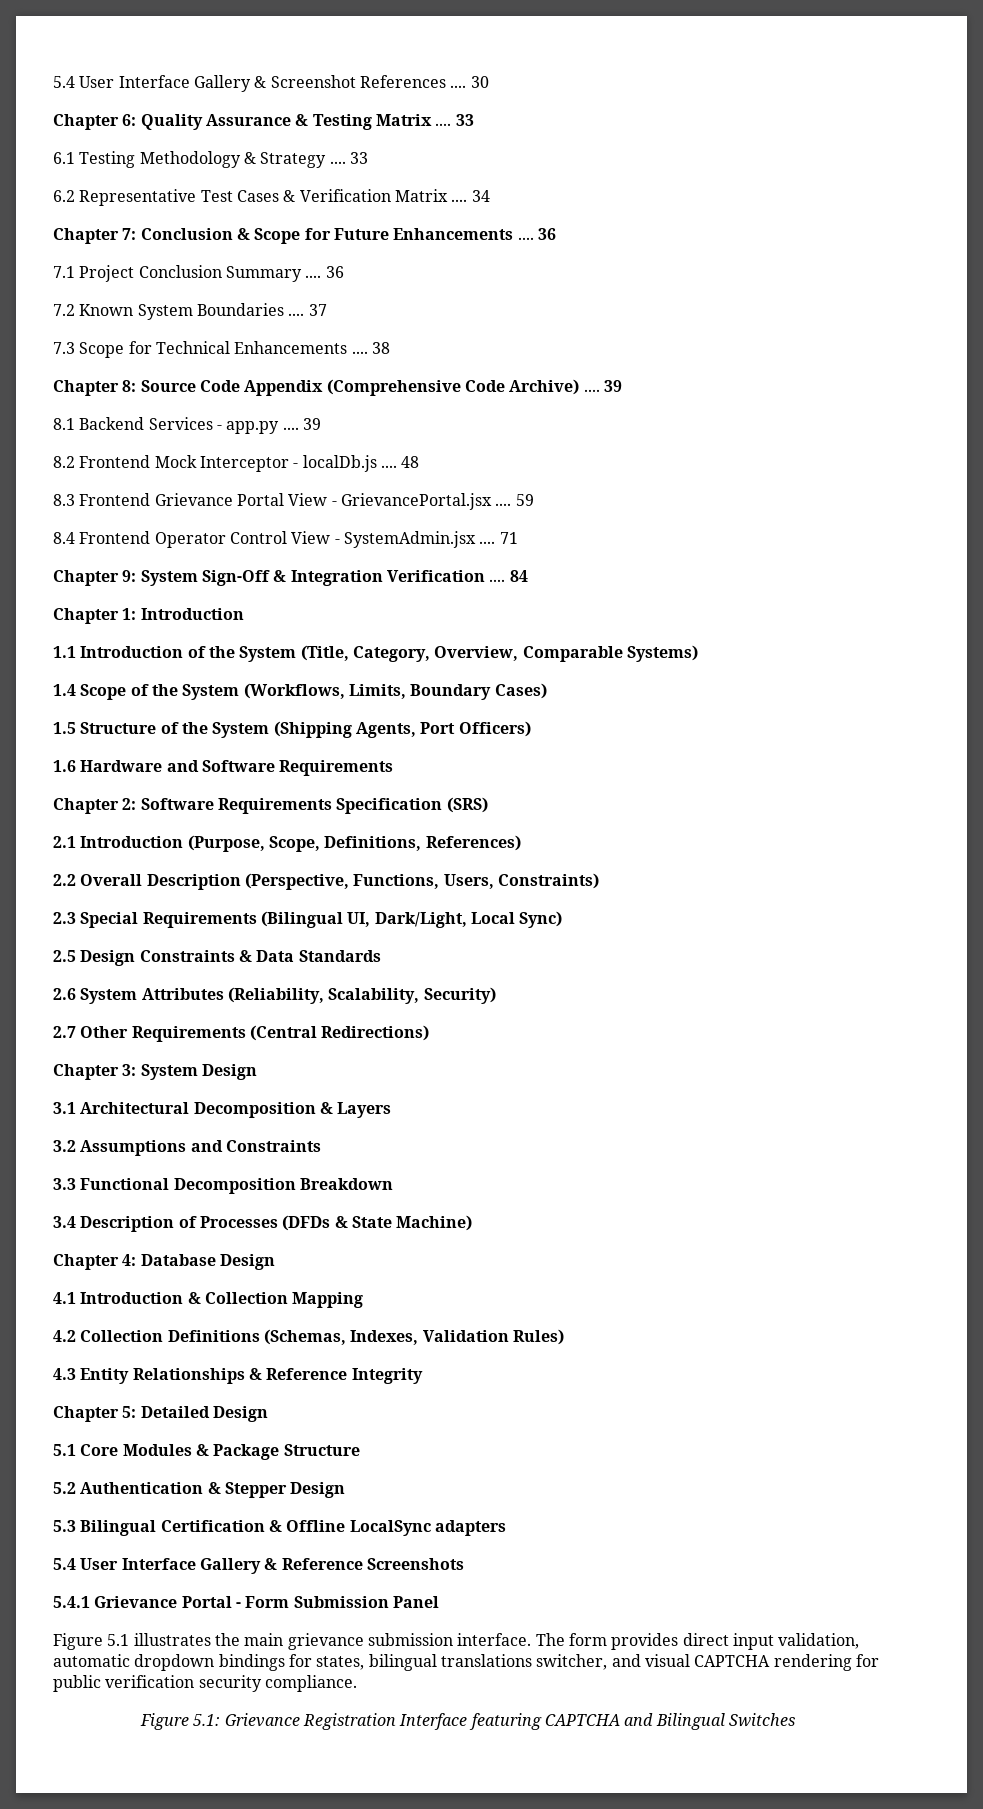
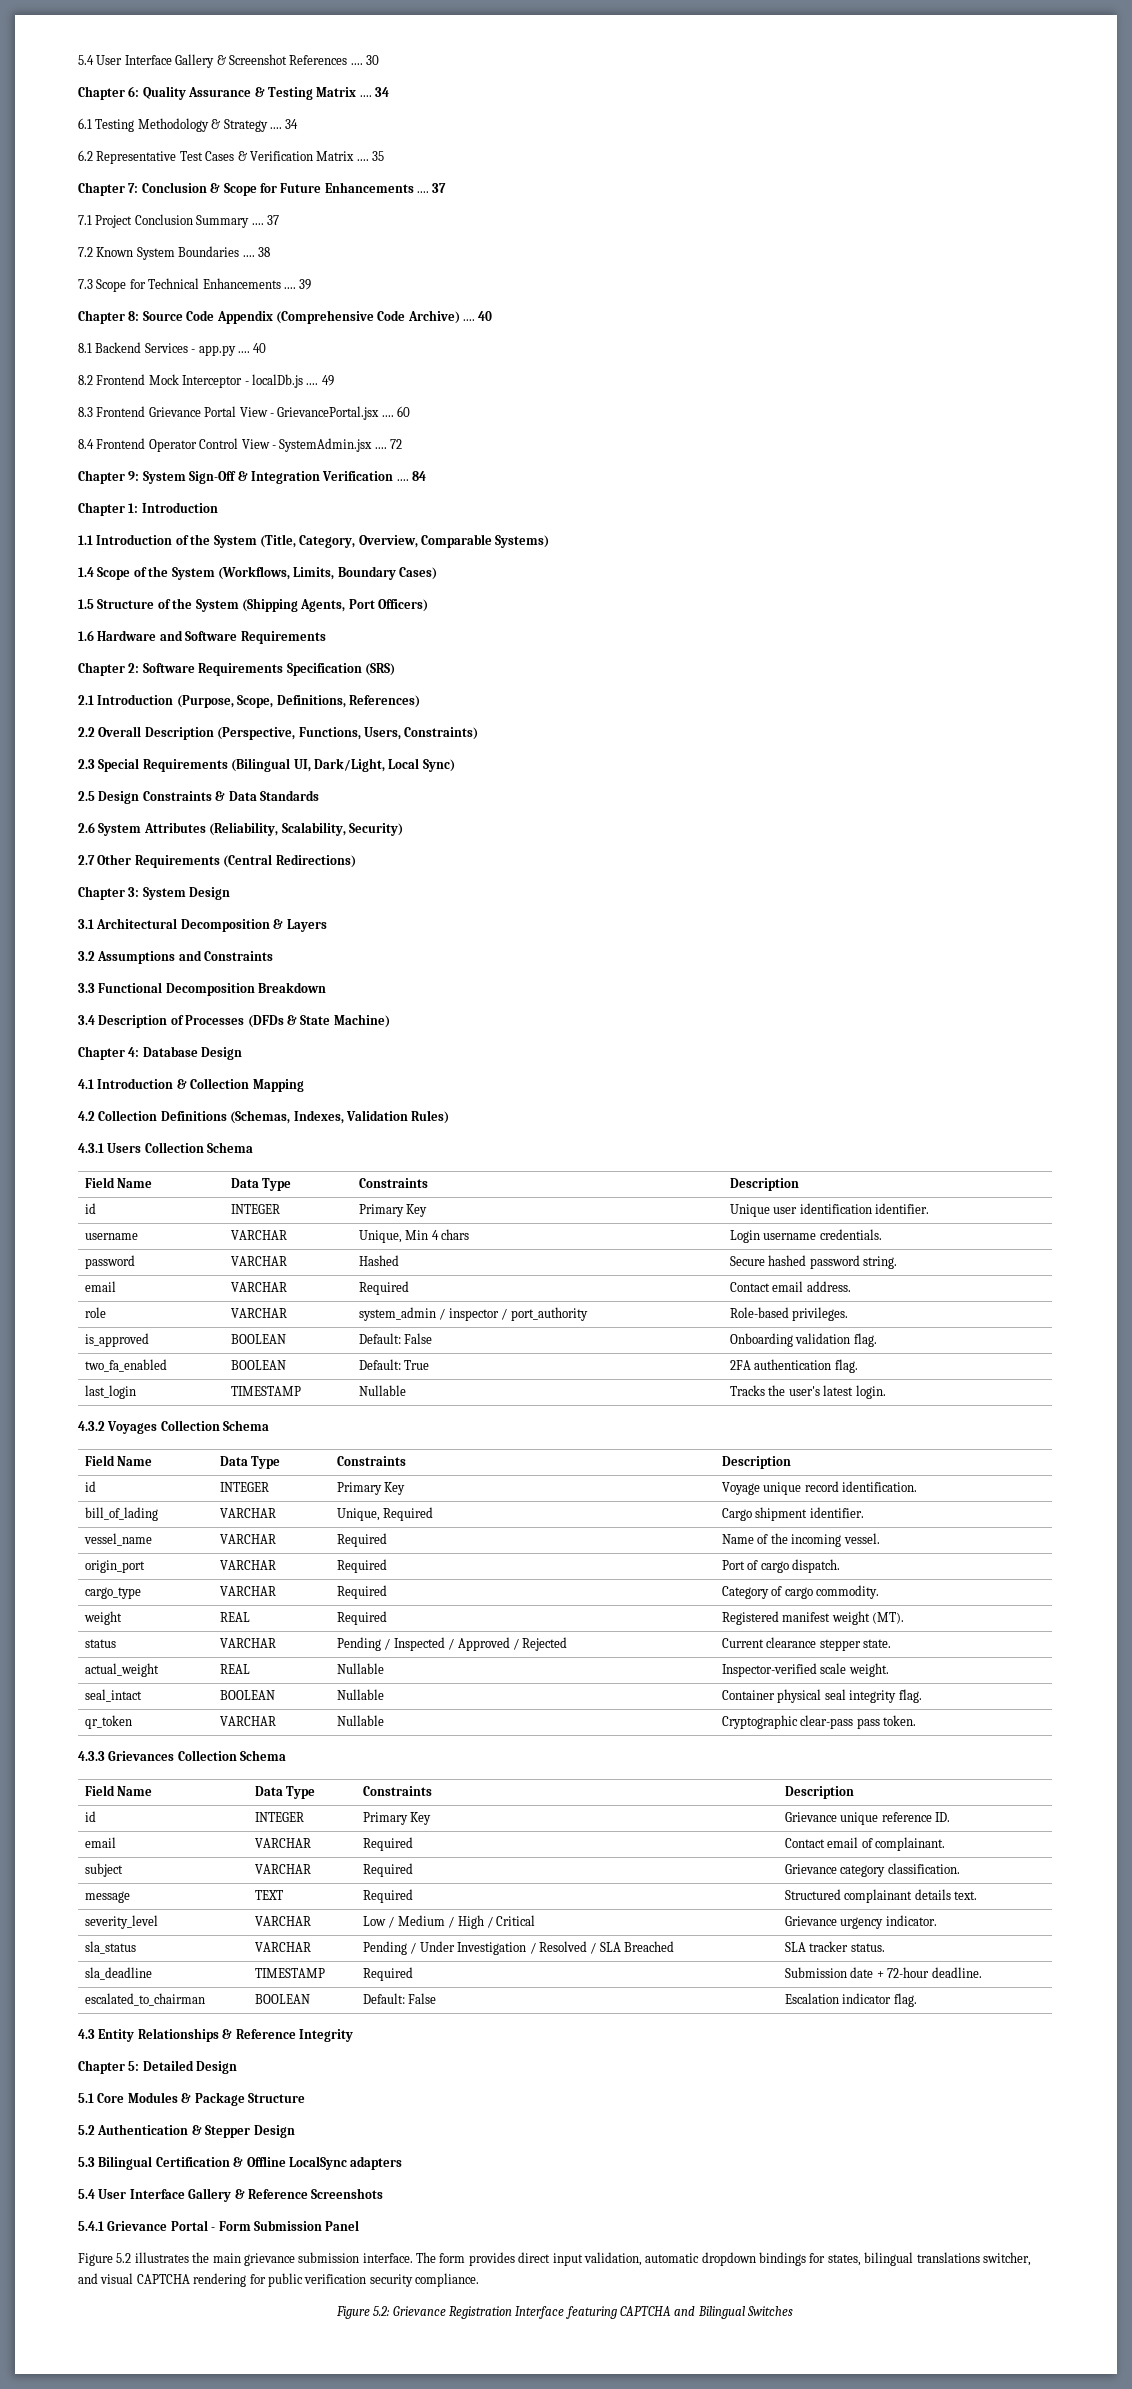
[455,114,474,126] 33 -> [375,87,389,97] 34
[349,152,368,164] 33 -> [285,119,299,129] 34
[471,190,490,202] 34 -> [372,151,384,161] 35
[537,228,556,240] 36 -> [432,183,447,193] 37
[325,266,344,278] 36 -> [266,215,279,225] 37
[308,304,327,316] 37 -> [257,247,270,257] 38
[371,342,390,354] 38 -> [299,279,312,290] 39
[603,380,622,392] 39 -> [478,311,493,321] 40
[302,418,321,430] 39 -> [253,343,267,353] 40
[401,456,420,468] 48 -> [321,375,334,386] 49
[515,494,534,506] 59 -> [397,406,410,417] 60
[499,532,518,544] 71 -> [390,439,402,449] 72
(564, 1337) none -> [78,1142,254,1153] [85,1177,153,1188] [231,1178,292,1191] [359,1178,429,1188] [730,1178,800,1191] [85,1203,97,1214] [231,1204,281,1214] [359,1204,428,1217] [730,1203,930,1217] [85,1233,139,1240] [231,1230,288,1240] [359,1229,470,1243] [730,1229,882,1243] [85,1255,136,1269] [231,1256,288,1266] [359,1255,400,1266] [730,1255,898,1269] [85,1281,117,1292] [231,1282,288,1292] [359,1281,410,1295] [730,1281,851,1292] [85,1307,107,1318] [231,1308,288,1318] [359,1307,588,1321] [730,1307,849,1321] [85,1333,150,1347] [231,1334,287,1344] [359,1333,433,1344] [730,1333,877,1347] [85,1359,168,1372] [231,1360,287,1370] [359,1359,430,1370] [730,1359,858,1373] [85,1385,137,1399] [231,1386,302,1396] [359,1385,407,1396] [730,1385,886,1399] [78,1420,270,1434] [85,1455,153,1466] [220,1456,281,1469] [337,1456,407,1466] [722,1456,792,1469] [85,1481,97,1492] [220,1482,270,1492] [337,1482,406,1495] [722,1481,918,1495] [85,1507,159,1521] [220,1508,277,1518] [337,1507,434,1521] [722,1507,864,1521] [84,1533,153,1546] [220,1534,277,1544] [337,1533,388,1547] [722,1533,880,1547] [85,1560,146,1573] [220,1560,277,1570] [337,1559,388,1573] [722,1559,841,1573] [85,1587,142,1599] [220,1586,277,1596] [337,1585,388,1599] [722,1585,880,1599] [84,1611,123,1625] [220,1612,251,1622] [337,1611,388,1625] [722,1611,905,1625] [85,1639,117,1648] [220,1638,277,1648] [337,1637,568,1651] [722,1637,892,1651] [85,1663,160,1677] [220,1664,251,1674] [337,1663,385,1674] [722,1663,889,1677] [85,1689,143,1702] [220,1690,276,1700] [337,1689,385,1700] [722,1689,922,1703] [85,1715,133,1729] [220,1716,277,1726] [337,1715,385,1726] [722,1715,917,1729] [78,1750,287,1761] [85,1785,153,1796] [255,1786,316,1799] [363,1786,433,1796] [785,1786,855,1799] [85,1811,97,1822] [255,1812,305,1822] [363,1812,432,1825] [785,1812,951,1825] [85,1837,117,1848] [255,1838,312,1848] [363,1837,414,1851] [785,1837,946,1851] [85,1863,124,1877] [255,1864,312,1874] [363,1863,414,1877] [785,1863,960,1877] [85,1891,131,1903] [255,1890,284,1900] [363,1889,414,1903] [785,1889,978,1903] [85,1915,159,1929] [255,1916,312,1926] [363,1915,536,1929] [785,1915,937,1929] [85,1941,137,1954] [255,1942,312,1952] [363,1941,675,1955] [785,1941,885,1952] [85,1967,153,1980] [255,1968,326,1978] [363,1967,414,1981] [785,1967,982,1978] [85,1993,206,2006] [255,1994,311,2004] [363,1993,437,2004] [785,1993,917,2007] // 4.3.1 Users Collection Schema // Field Name | Data Type | Constraints | Description // id | INTEGER | Primary Key | Unique user identification identifier. // username | VARCHAR | Unique, Min 4 chars | Login username credentials. // password | VARCHAR | Hashed | Secure hashed password string. // email | VARCHAR | Required | Contact email address. // role | VARCHAR | system_admin / inspector / port_authority | Role-based privileges. // is_approved | BOOLEAN | Default: False | Onboarding validation flag. // two_fa_enabled | BOOLEAN | Default: True | 2FA authentication flag. // last_login | TIMESTAMP | Nullable | Tracks the user's latest login. // 4.3.2 Voyages Collection Schema // Field Name | Data Type | Constraints | Description // id | INTEGER | Primary Key | Voyage unique record identification. // bill_of_lading | VARCHAR | Unique, Required | Cargo shipment identifier. // vessel_name | VARCHAR | Required | Name of the incoming vessel. // origin_port | VARCHAR | Required | Port of cargo dispatch. // cargo_type | VARCHAR | Required | Category of cargo commodity. // weight | REAL | Required | Registered manifest weight (MT). // status | VARCHAR | Pending / Inspected / Approved / Rejected | Current clearance stepper state. // actual_weight | REAL | Nullable | Inspector-verified scale weight. // seal_intact | BOOLEAN | Nullable | Container physical seal integrity flag. // qr_token | VARCHAR | Nullable | Cryptographic clear-pass pass token. // 4.3.3 Grievances Collection Schema // Field Name | Data Type | Constraints | Description // id | INTEGER | Primary Key | Grievance unique reference ID. // email | VARCHAR | Required | Contact email of complainant. // subject | VARCHAR | Required | Grievance category classification. // message | TEXT | Required | Structured complainant details text. // severity_level | VARCHAR | Low / Medium / High / Critical | Grievance urgency indicator. // sla_status | VARCHAR | Pending / Under Investigation / Resolved / SLA Breached | SLA tracker status. // sla_deadline | TIMESTAMP | Required | Submission date + 72-hour deadline. // escalated_to_chairman | BOOLEAN | Default: False | Escalation indicator flag.
[107,1634,130,1646] 5.1 -> [116,2253,132,2263] 5.2
[193,1714,221,1726] 5.1: -> [373,2306,391,2316] 5.2:

